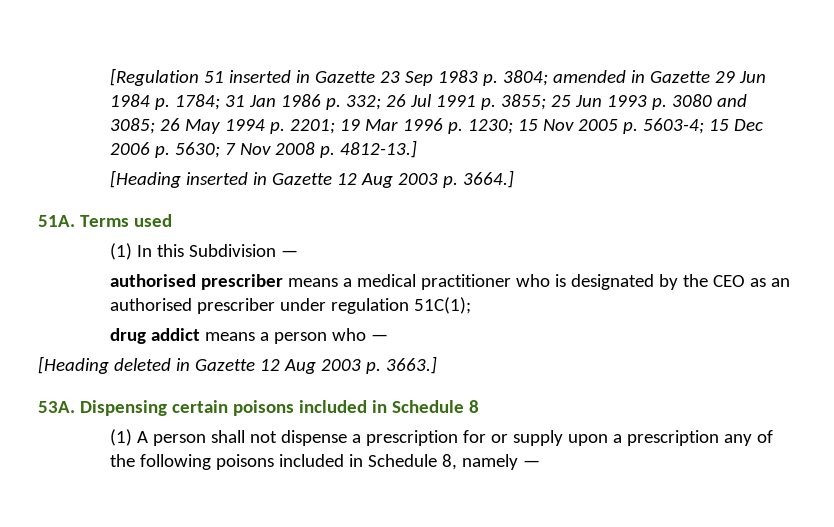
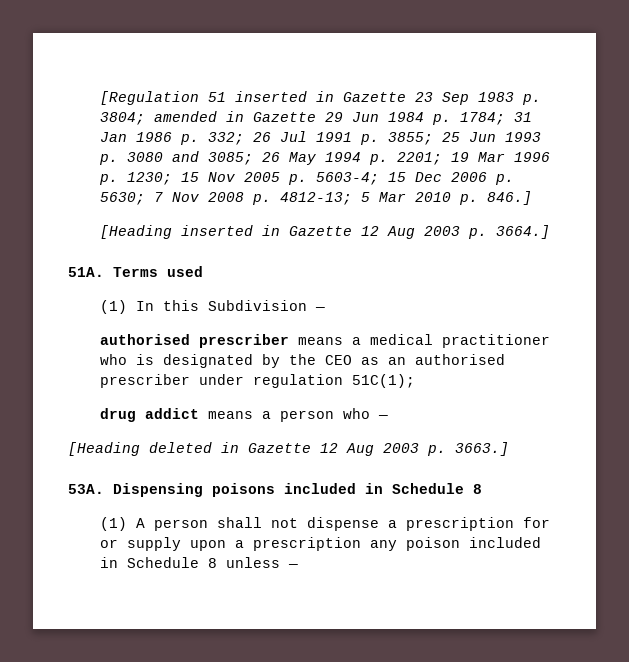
[339,140,417,158] 4812-13.] -> [280,191,533,205] 4812-13; 5 Mar 2010 p. 846.]
[171,400,228,413] certain -> (203, 490) none
[756,430,773,443] [109,454,518,470] of the following poisons included in Schedule 8, namely -> [406,537,542,551] [100,557,281,568] poison included in Schedule 8 unless

